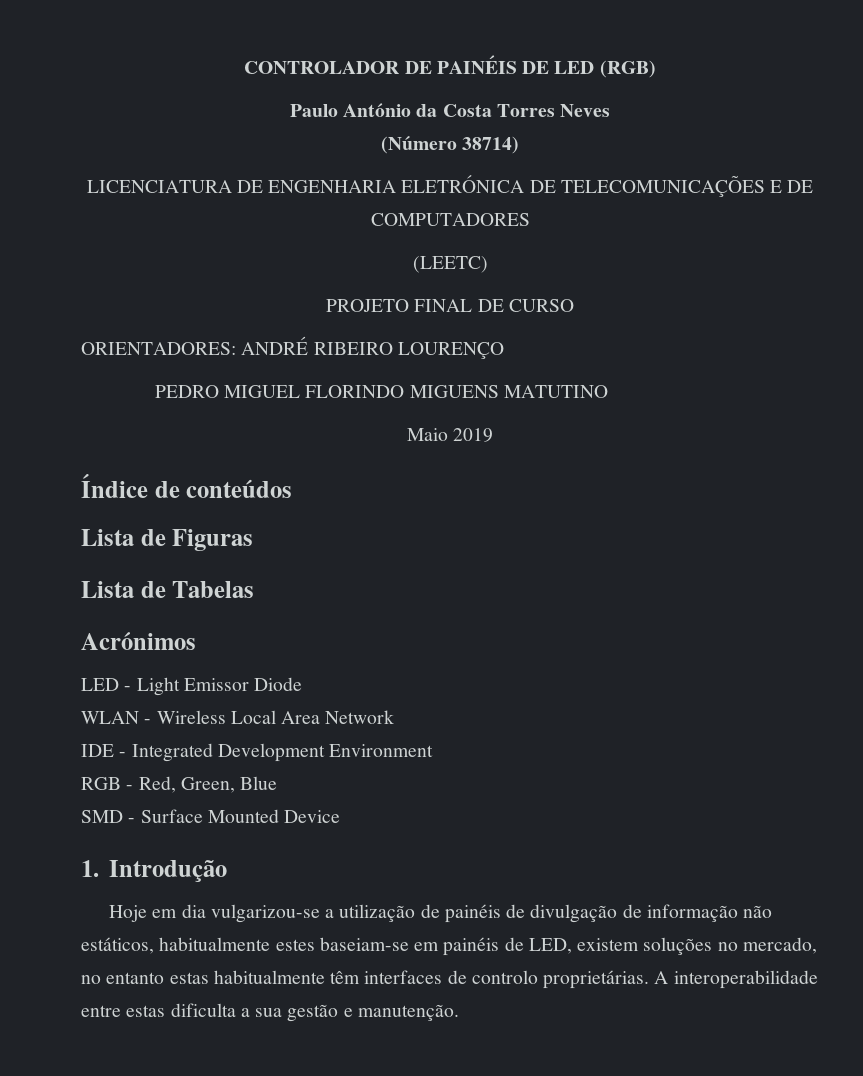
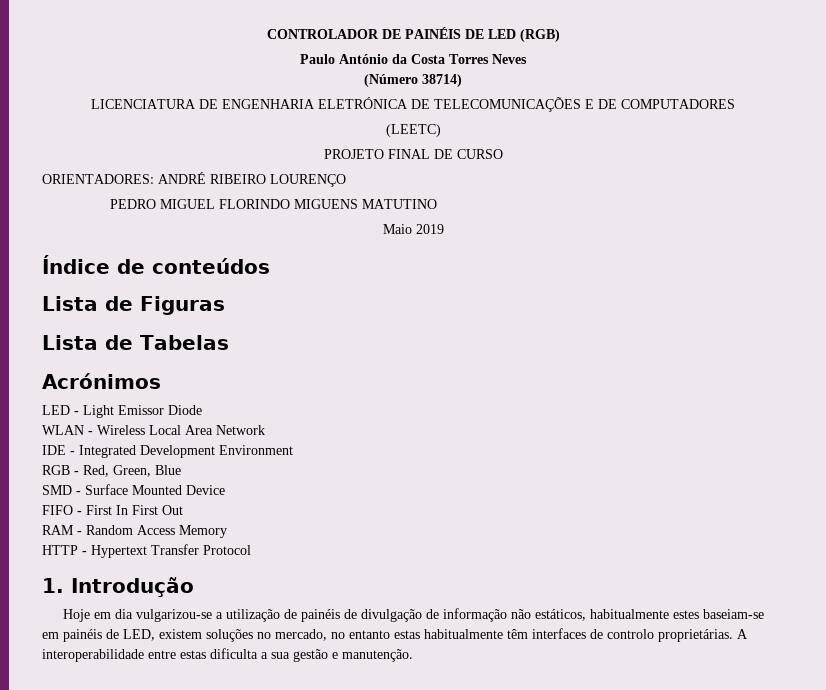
(341, 816) none -> [42,505,183,515] [42,525,227,538] [42,544,251,558] // FIFO - First In First Out // RAM - Random Access Memory // HTTP - Hypertext Transfer Protocol

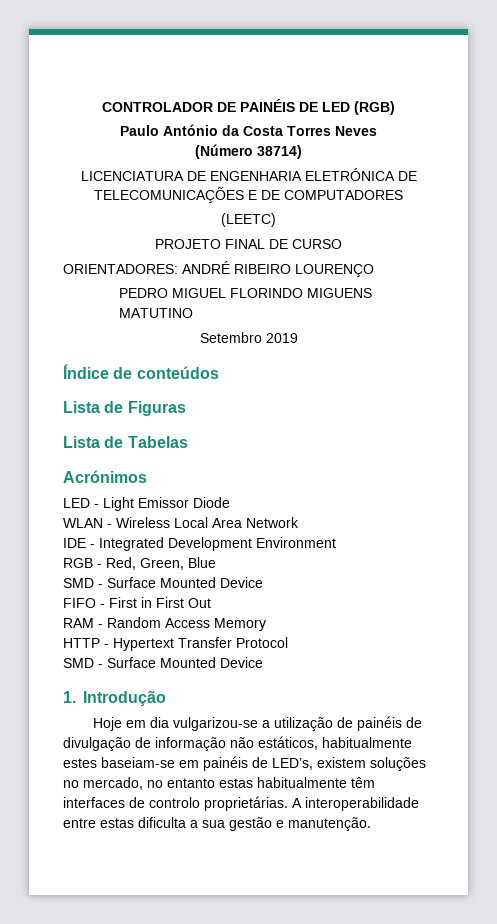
[382,224,412,234] Maio -> [199,332,262,343] Setembro
[116,505,128,515] In -> [141,597,152,608] in
(251, 550) none -> [63,657,263,668] // SMD - Surface Mounted Device
[123,629,155,641] LED, -> [272,758,313,770] LED’s,

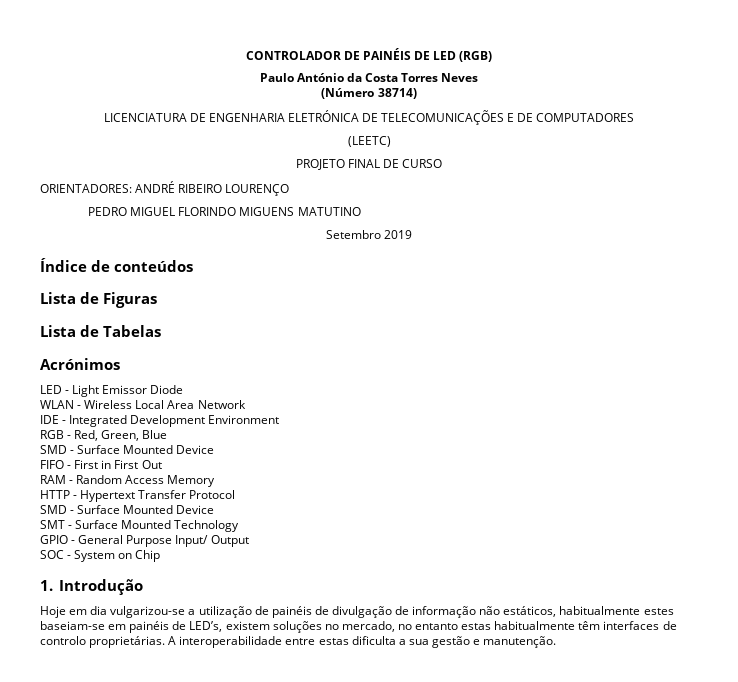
(263, 662) none -> [40,520,240,532] [40,535,249,547] [40,550,161,562] // SMT - Surface Mounted Technology // GPIO - General Purpose Input/ Output // SOC - System on Chip

